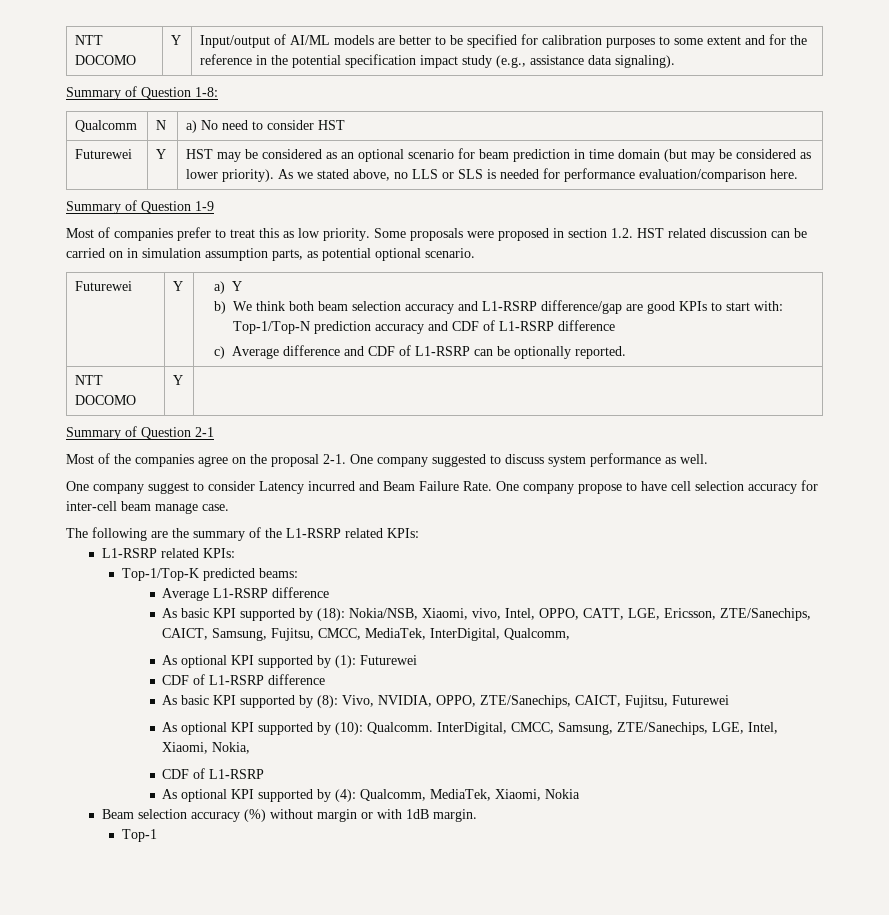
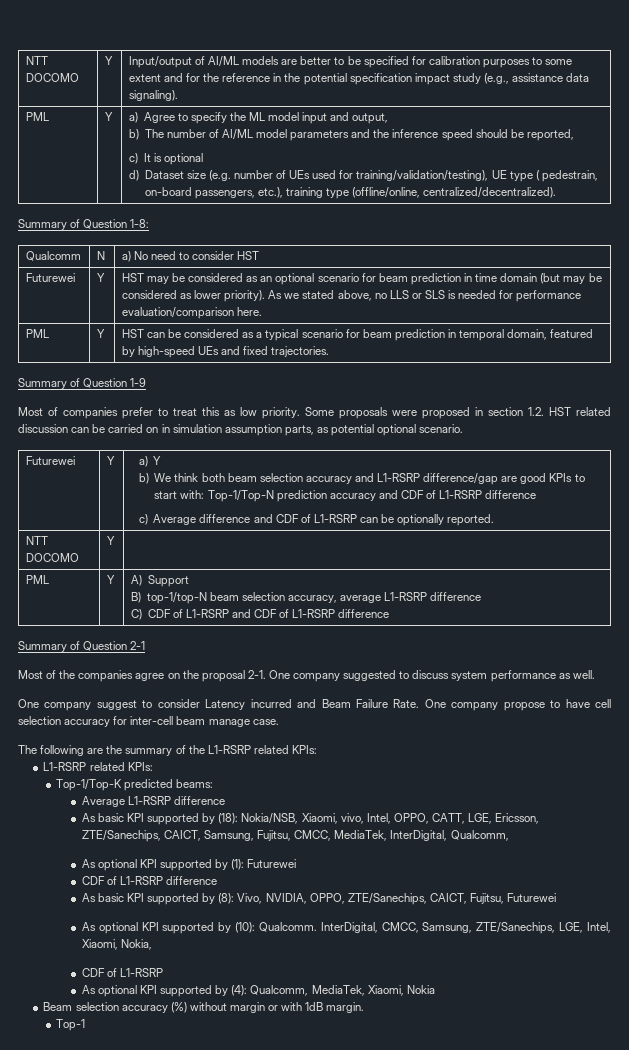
(676, 61) none -> [25,112,49,121] [104,112,113,121] [128,112,389,124] [128,129,574,141] [128,153,203,165] [128,170,598,182] [144,187,557,199] // PML | Y | a) Agree to specify the ML model input and output, // b) The number of AI/ML model parameters and the inference speed should be reported, // c) It is optional // d) Dataset size (e.g. number of UEs used for training/validation/testing), UE type ( pedestrain, on-board passengers, etc.), training type (offline/online, centralized/decentralized).
(799, 174) none -> [25,329,49,338] [96,329,105,338] [121,329,594,341] [121,346,330,358] // PML | Y | HST can be considered as a typical scenario for beam prediction in temporal domain, featured by high-speed UEs and fixed trajectories.
(184, 380) none -> [25,575,49,584] [106,575,115,584] [130,575,189,587] [130,592,482,604] [130,609,390,620] // PML | Y | A) Support // B) top-1/top-N beam selection accuracy, average L1-RSRP difference // C) CDF of L1-RSRP and CDF of L1-RSRP difference

